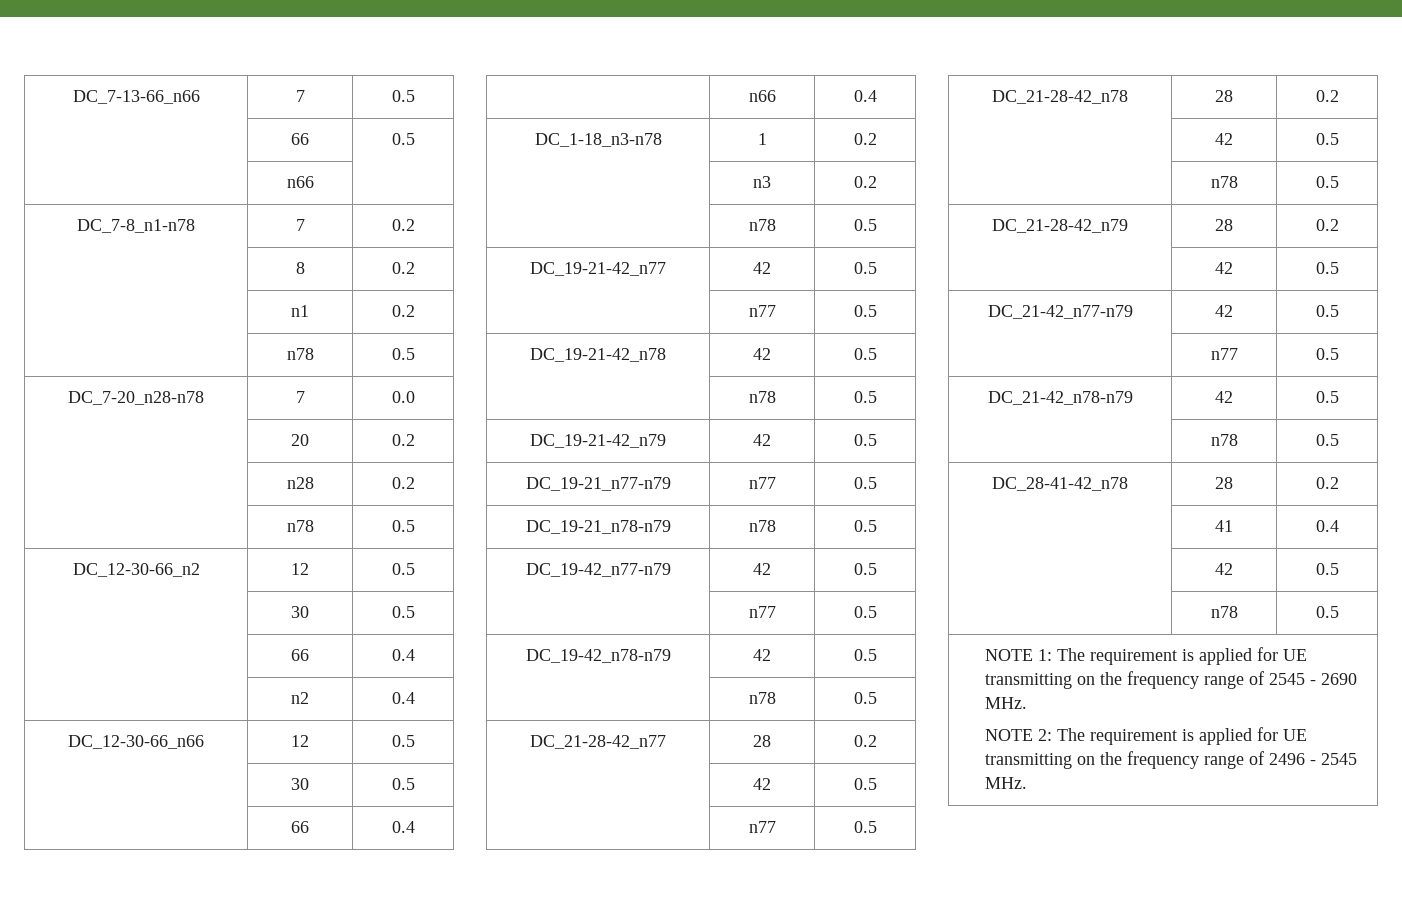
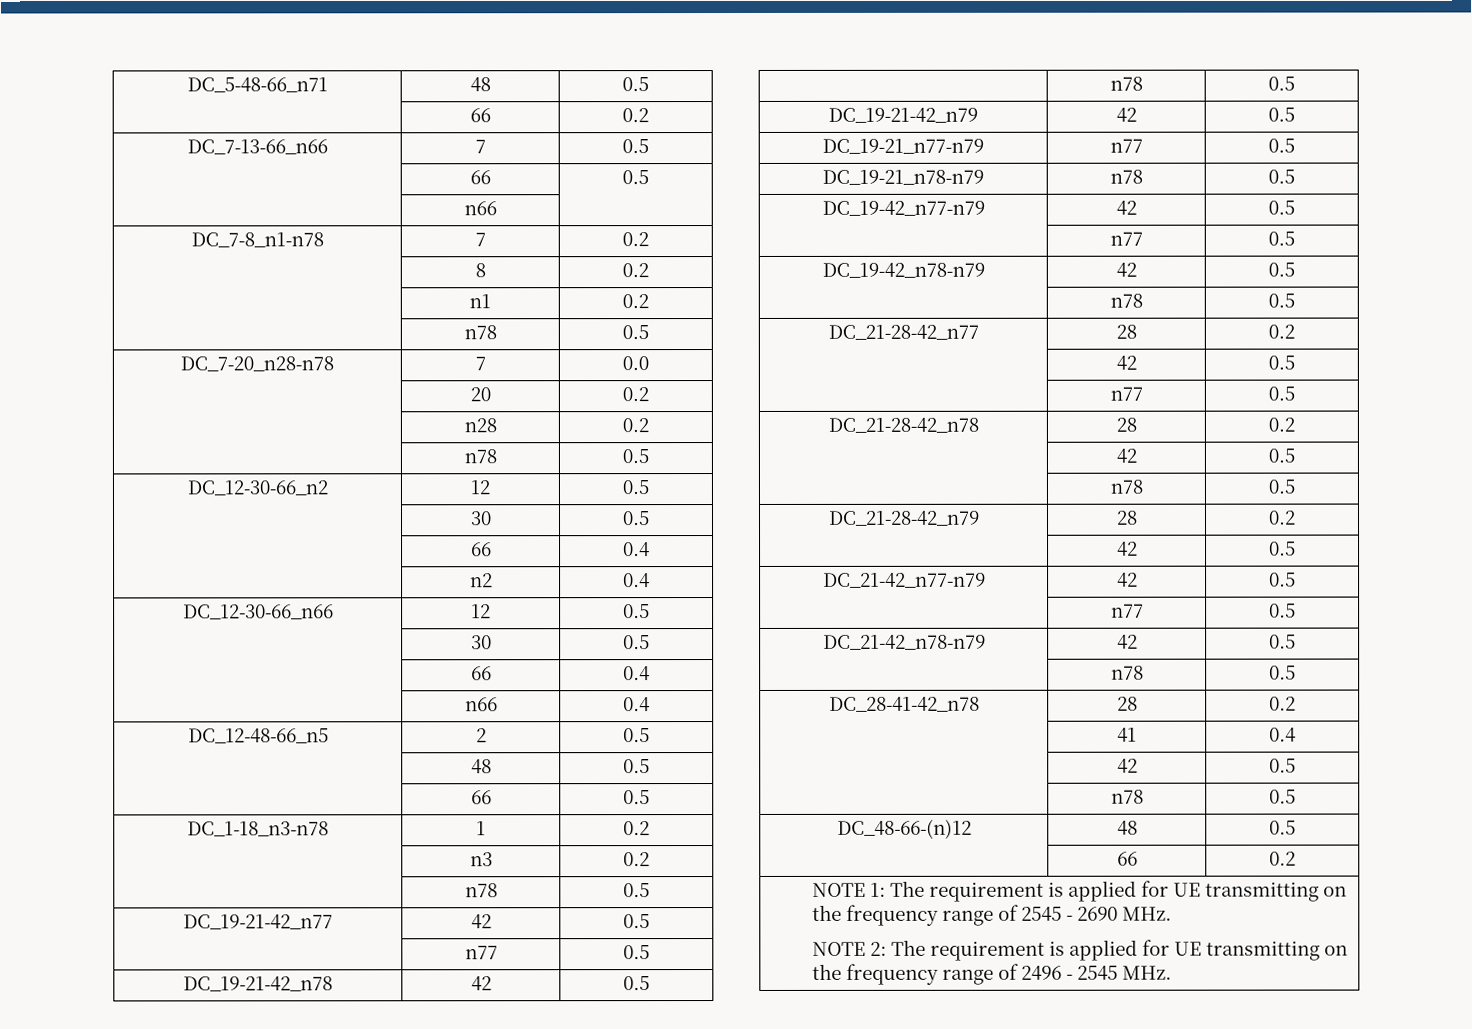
(72, 97) none -> [186,77,328,93] [469,77,491,92] [622,77,649,92] [469,108,491,123] [622,108,649,123] DC_5-48-66_n71 | 48 | 0.5 // | 66 | 0.2 //
(877, 96) none -> [187,728,329,744] [475,728,487,743] [623,728,650,743] [470,759,492,774] [623,759,650,774] [470,790,492,805] [623,790,650,805] // DC_12-48-66_n5 | 2 | 0.5 // | 48 | 0.5 // | 66 | 0.5
(1339, 612) none -> [836,818,972,839] [1116,820,1138,835] [1269,820,1296,835] [1116,851,1138,866] [1269,851,1296,866] // DC_48-66-(n)12 | 48 | 0.5 // | 66 | 0.2

